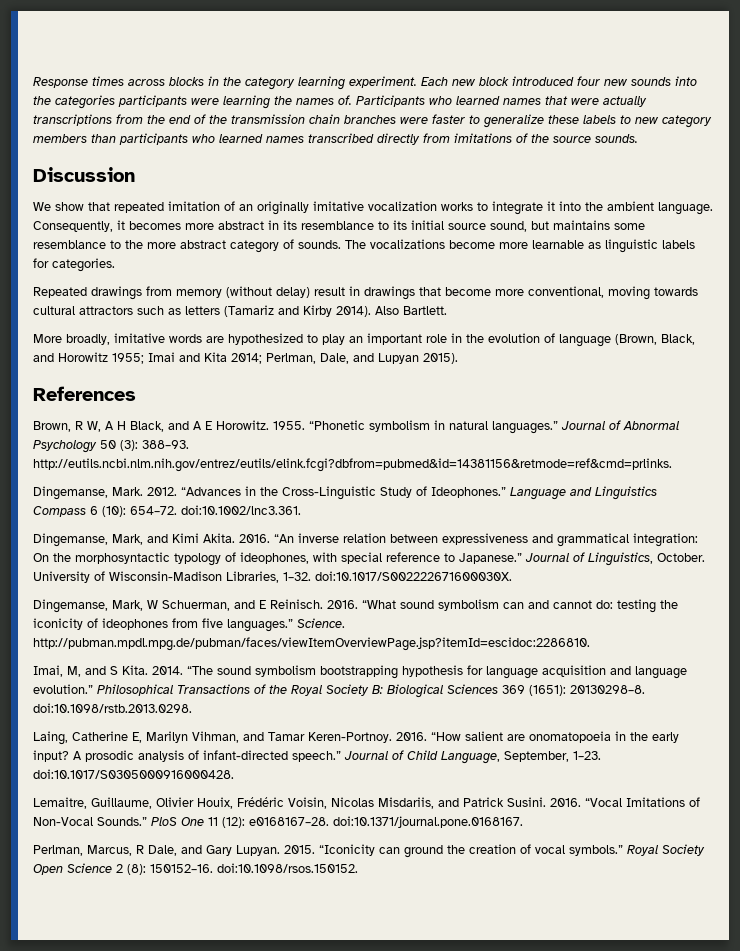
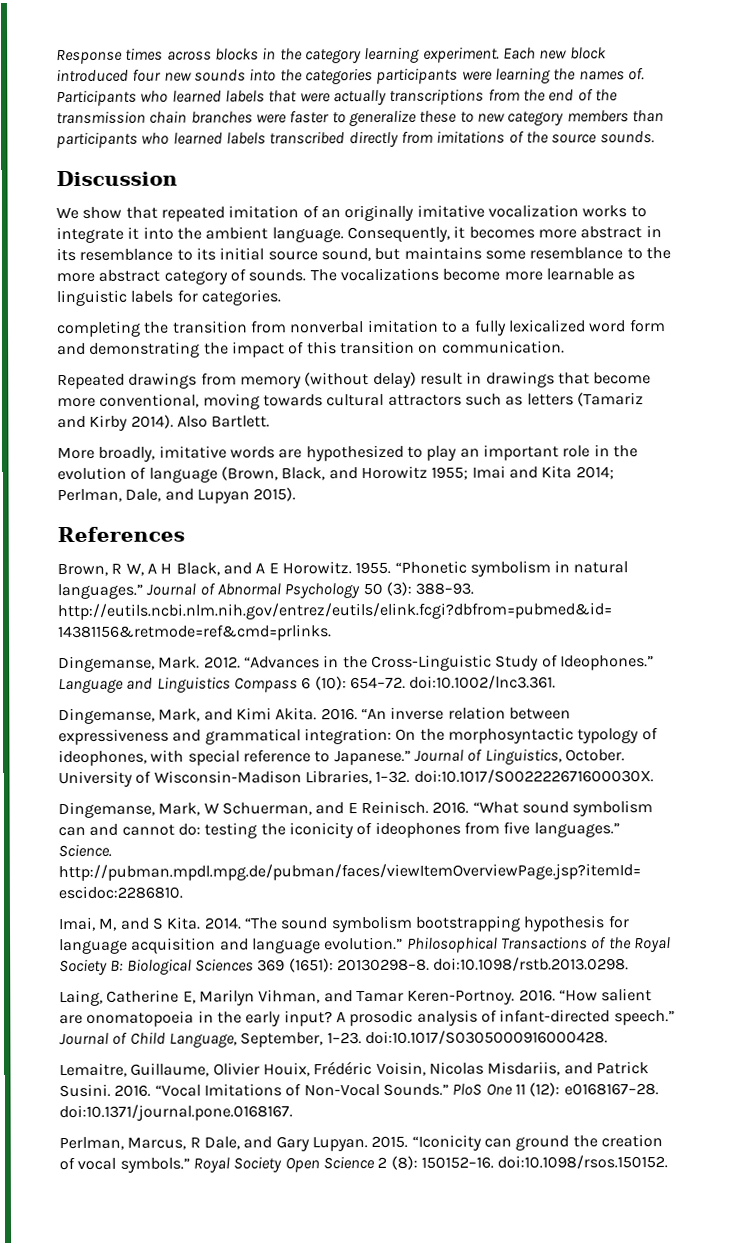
[503,98,541,105] names -> [224,90,265,103] labels
[583,115,616,124] labels -> (458, 116) none
[266,136,304,143] names -> [225,132,266,145] labels
(115, 265) none -> [57,319,666,338] [57,340,565,358] // completing the transition from nonverbal imitation to a fully lexicalized word form and demonstrating the impact of this transition on communication.

